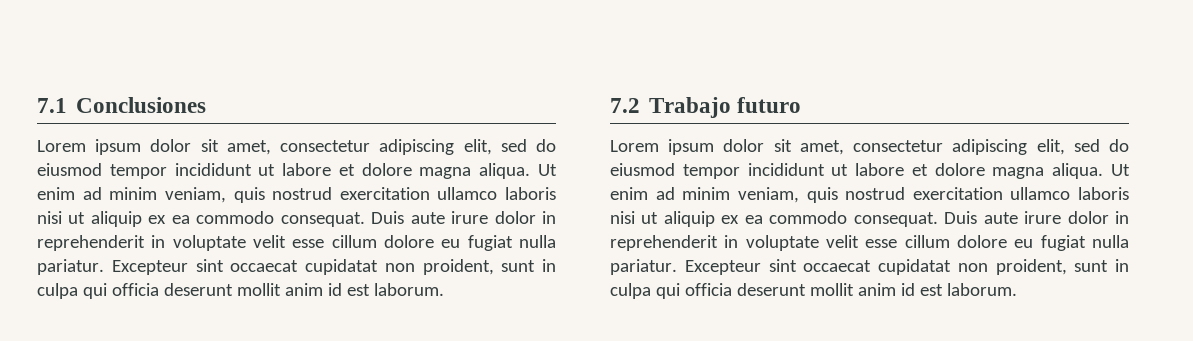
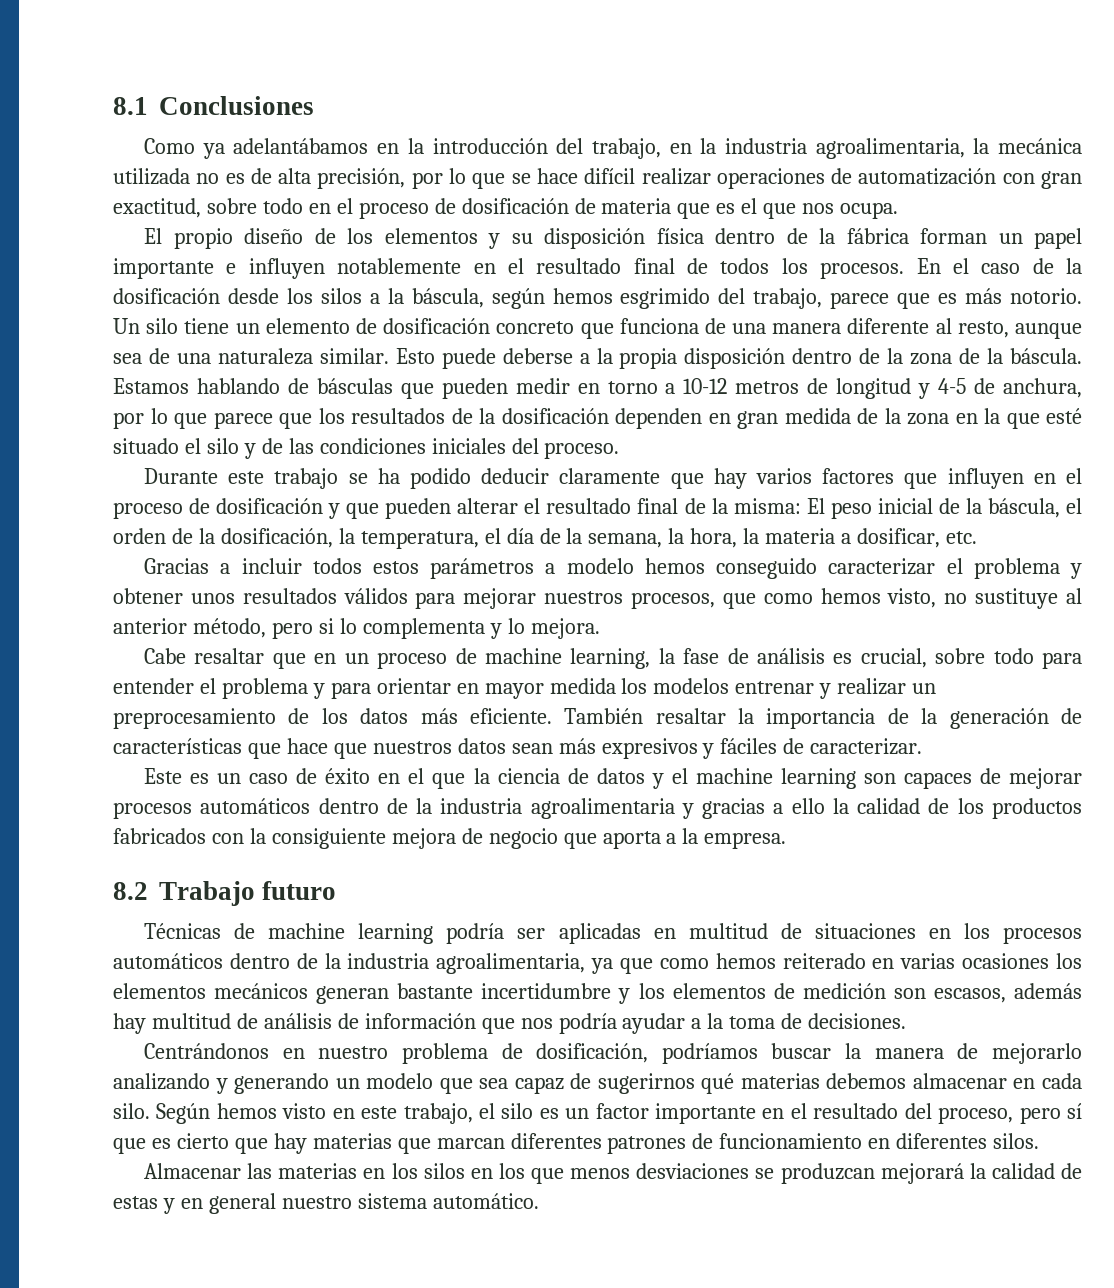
[37,98,67,113] 7.1 -> [113,97,148,115] 8.1
[37,139,556,155] [37,163,557,179] [37,187,556,203] [37,211,556,227] [37,235,556,251] [37,259,556,275] [37,283,444,299] [610,97,802,118] [610,139,1129,155] [610,163,1130,179] [610,187,1129,203] [610,211,1129,227] [610,235,1129,251] [610,259,1129,275] [610,283,1017,299] Lorem ipsum dolor sit amet, consectetur adipiscing elit, sed do eiusmod tempor incididunt ut labore et dolore magna aliqua. Ut enim ad minim veniam, quis nostrud exercitation ullamco laboris nisi ut aliquip ex ea commodo consequat. Duis aute irure dolor in reprehenderit in voluptate velit esse cillum dolore eu fugiat nulla pariatur. Excepteur sint occaecat cupidatat non proident, sunt in culpa qui officia deserunt mollit anim id est laborum. // 7.2 Trabajo futuro // Lorem ipsum dolor sit amet, consectetur adipiscing elit, sed do eiusmod tempor incididunt ut labore et dolore magna aliqua. Ut enim ad minim veniam, quis nostrud exercitation ullamco laboris nisi ut aliquip ex ea commodo consequat. Duis aute irure dolor in reprehenderit in voluptate velit esse cillum dolore eu fugiat nulla pariatur. Excepteur sint occaecat cupidatat non proident, sunt in culpa qui officia deserunt mollit anim id est laborum. -> [144,138,1082,159] [113,168,1082,189] [113,198,899,219] [144,228,1083,249] [113,258,1082,279] [113,288,1082,309] [113,318,1082,339] [113,348,1083,369] [113,378,1083,399] [113,408,1082,429] [113,438,620,459] [144,468,1083,489] [113,498,1083,519] [113,528,977,549] [144,558,1083,579] [113,588,1082,609] [113,618,600,639] [144,648,1083,669] [113,678,937,699] [113,708,1082,729] [113,738,923,759] [144,768,1082,789] [113,798,1082,819] [113,828,787,849] [113,881,337,906] [144,923,1082,944] [113,953,1083,974] [113,983,1083,1004] [113,1013,907,1034] [144,1043,1082,1064] [113,1073,1082,1094] [113,1103,1083,1124] [113,1133,1040,1154] [144,1163,1083,1184] [113,1193,539,1214] Como ya adelantábamos en la introducción del trabajo, en la industria agroalimentaria, la mecánica utilizada no es de alta precisión, por lo que se hace difícil realizar operaciones de automatización con gran exactitud, sobre todo en el proceso de dosificación de materia que es el que nos ocupa. // El propio diseño de los elementos y su disposición física dentro de la fábrica forman un papel importante e influyen notablemente en el resultado final de todos los procesos. En el caso de la dosificación desde los silos a la báscula, según hemos esgrimido del trabajo, parece que es más notorio. Un silo tiene un elemento de dosificación concreto que funciona de una manera diferente al resto, aunque sea de una naturaleza similar. Esto puede deberse a la propia disposición dentro de la zona de la báscula. Estamos hablando de básculas que pueden medir en torno a 10-12 metros de longitud y 4-5 de anchura, por lo que parece que los resultados de la dosificación dependen en gran medida de la zona en la que esté situado el silo y de las condiciones iniciales del proceso. // Durante este trabajo se ha podido deducir claramente que hay varios factores que influyen en el proceso de dosificación y que pueden alterar el resultado final de la misma: El peso inicial de la báscula, el orden de la dosificación, la temperatura, el día de la semana, la hora, la materia a dosificar, etc. // Gracias a incluir todos estos parámetros a modelo hemos conseguido caracterizar el problema y obtener unos resultados válidos para mejorar nuestros procesos, que como hemos visto, no sustituye al anterior método, pero si lo complementa y lo mejora. // Cabe resaltar que en un proceso de machine learning, la fase de análisis es crucial, sobre todo para entender el problema y para orientar en mayor medida los modelos entrenar y realizar un preprocesamiento de los datos más eficiente. También resaltar la importancia de la generación de características que hace que nuestros datos sean más expresivos y fáciles de caracterizar. // Este es un caso de éxito en el que la ciencia de datos y el machine learning son capaces de mejorar procesos automáticos dentro de la industria agroalimentaria y gracias a ello la calidad de los productos fabricados con la consiguiente mejora de negocio que aporta a la empresa. // 8.2 Trabajo futuro // Técnicas de machine learning podría ser aplicadas en multitud de situaciones en los procesos automáticos dentro de la industria agroalimentaria, ya que como hemos reiterado en varias ocasiones los elementos mecánicos generan bastante incertidumbre y los elementos de medición son escasos, además hay multitud de análisis de información que nos podría ayudar a la toma de decisiones. // Centrándonos en nuestro problema de dosificación, podríamos buscar la manera de mejorarlo analizando y generando un modelo que sea capaz de sugerirnos qué materias debemos almacenar en cada silo. Según hemos visto en este trabajo, el silo es un factor importante en el resultado del proceso, pero sí que es cierto que hay materias que marcan diferentes patrones de funcionamiento en diferentes silos. // Almacenar las materias en los silos en los que menos desviaciones se produzcan mejorará la calidad de estas y en general nuestro sistema automático.

